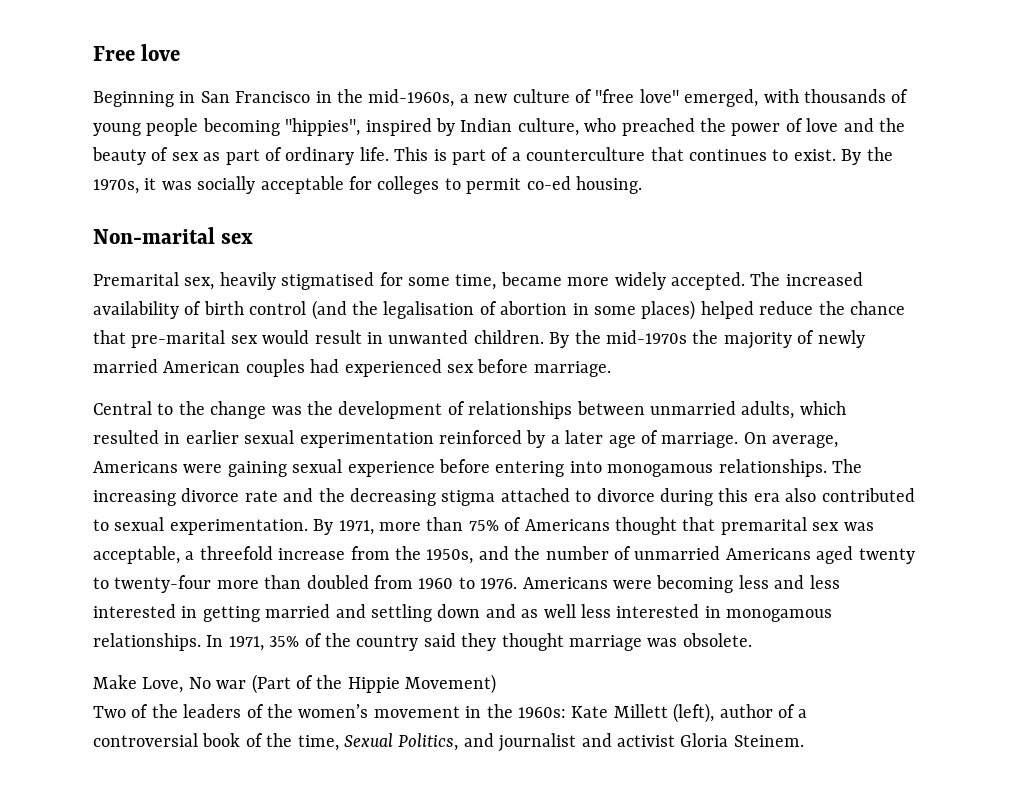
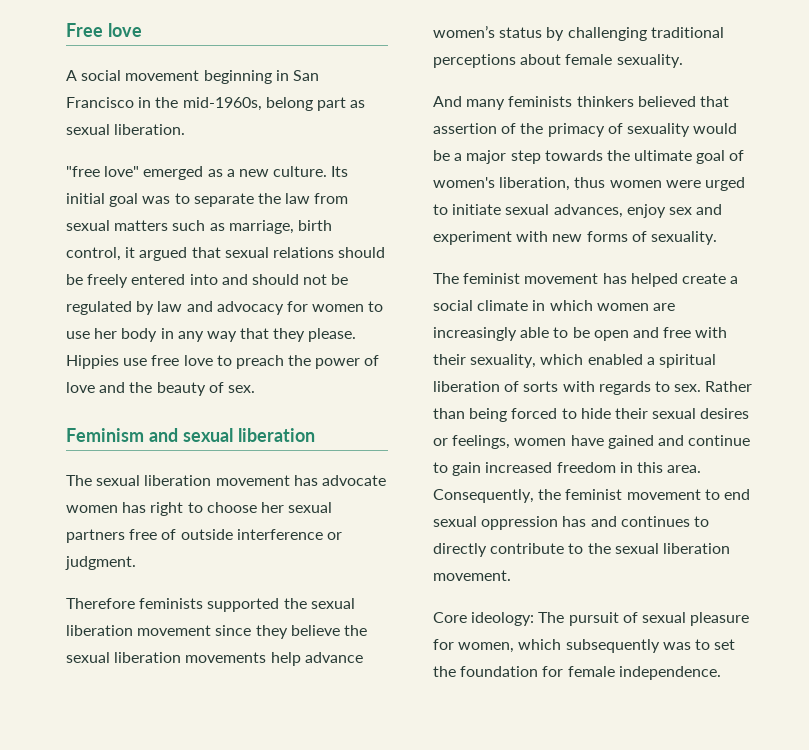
[93,91,174,107] Beginning -> [66,70,272,84] A social movement beginning
[459,89,909,107] [93,118,695,136] a new culture of "free love" emerged, with thousands of young people becoming "hippies", inspired by Indian culture, who preached -> [265,97,366,111] [66,124,186,135] [66,166,349,180] [66,193,349,207] [66,220,332,234] [66,247,386,261] [66,274,349,288] [66,301,384,315] [66,328,357,342] [66,355,284,369] belong part as sexual liberation. // "free love" emerged as a new culture. Its initial goal was to separate the law from sexual matters such as marriage, birth control, it argued that sexual relations should be freely entered into and should not be regulated by law and advocacy for women to use her body in any way that they please. Hippies use free love to preach
[171,147,893,165] [93,176,642,194] [93,227,254,244] [93,272,863,290] [93,300,905,320] [93,330,865,349] [93,359,611,377] [93,401,846,419] [93,430,839,448] [93,459,862,477] [93,488,915,506] [93,517,874,535] [93,546,915,564] [93,575,840,593] [93,604,833,622] [93,633,752,651] [93,674,497,694] [93,703,808,723] [93,733,804,752] sex as part of ordinary life. This is part of a counterculture that continues to exist. By the 1970s, it was socially acceptable for colleges to permit co-ed housing. // Non-marital sex // Premarital sex, heavily stigmatised for some time, became more widely accepted. The increased availability of birth control (and the legalisation of abortion in some places) helped reduce the chance that pre-marital sex would result in unwanted children. By the mid-1970s the majority of newly married American couples had experienced sex before marriage. // Central to the change was the development of relationships between unmarried adults, which resulted in earlier sexual experimentation reinforced by a later age of marriage. On average, Americans were gaining sexual experience before entering into monogamous relationships. The increasing divorce rate and the decreasing stigma attached to divorce during this era also contributed to sexual experimentation. By 1971, more than 75% of Americans thought that premarital sex was acceptable, a threefold increase from the 1950s, and the number of unmarried Americans aged twenty to twenty-four more than doubled from 1960 to 1976. Americans were becoming less and less interested in getting married and settling down and as well less interested in monogamous relationships. In 1971, 35% of the country said they thought marriage was obsolete. // Make Love, No war (Part of the Hippie Movement) // Two of the leaders of the women’s movement in the 1960s: Kate Millett (left), author of a controversial book of the time, Sexual Politics, and journalist and activist Gloria Steinem. -> [227,385,255,393] [66,428,315,442] [66,475,386,486] [66,502,333,516] [66,529,342,543] [65,556,136,570] [66,598,355,612] [66,625,367,639] [66,652,363,666] [433,25,724,41] [433,54,683,68] [433,96,729,110] [433,123,738,137] [433,150,745,164] [433,177,745,191] [433,204,723,218] [433,231,717,245] [433,273,739,287] [433,300,675,311] [433,327,728,341] [433,354,716,368] [433,381,753,395] [433,408,750,422] [433,435,751,449] [433,462,702,476] [433,489,750,503] [433,516,709,530] [433,543,730,557] [433,570,511,581] [433,612,750,626] [433,639,736,653] [433,666,721,680] sex. // Feminism and sexual liberation // The sexual liberation movement has advocate women has right to choose her sexual partners free of outside interference or judgment. // Therefore feminists supported the sexual liberation movement since they believe the sexual liberation movements help advance women’s status by challenging traditional perceptions about female sexuality. // And many feminists thinkers believed that assertion of the primacy of sexuality would be a major step towards the ultimate goal of women's liberation, thus women were urged to initiate sexual advances, enjoy sex and experiment with new forms of sexuality. // The feminist movement has helped create a social climate in which women are increasingly able to be open and free with their sexuality, which enabled a spiritual liberation of sorts with regards to sex. Rather than being forced to hide their sexual desires or feelings, women have gained and continue to gain increased freedom in this area. Consequently, the feminist movement to end sexual oppression has and continues to directly contribute to the sexual liberation movement. // Core ideology: The pursuit of sexual pleasure for women, which subsequently was to set the foundation for female independence.

